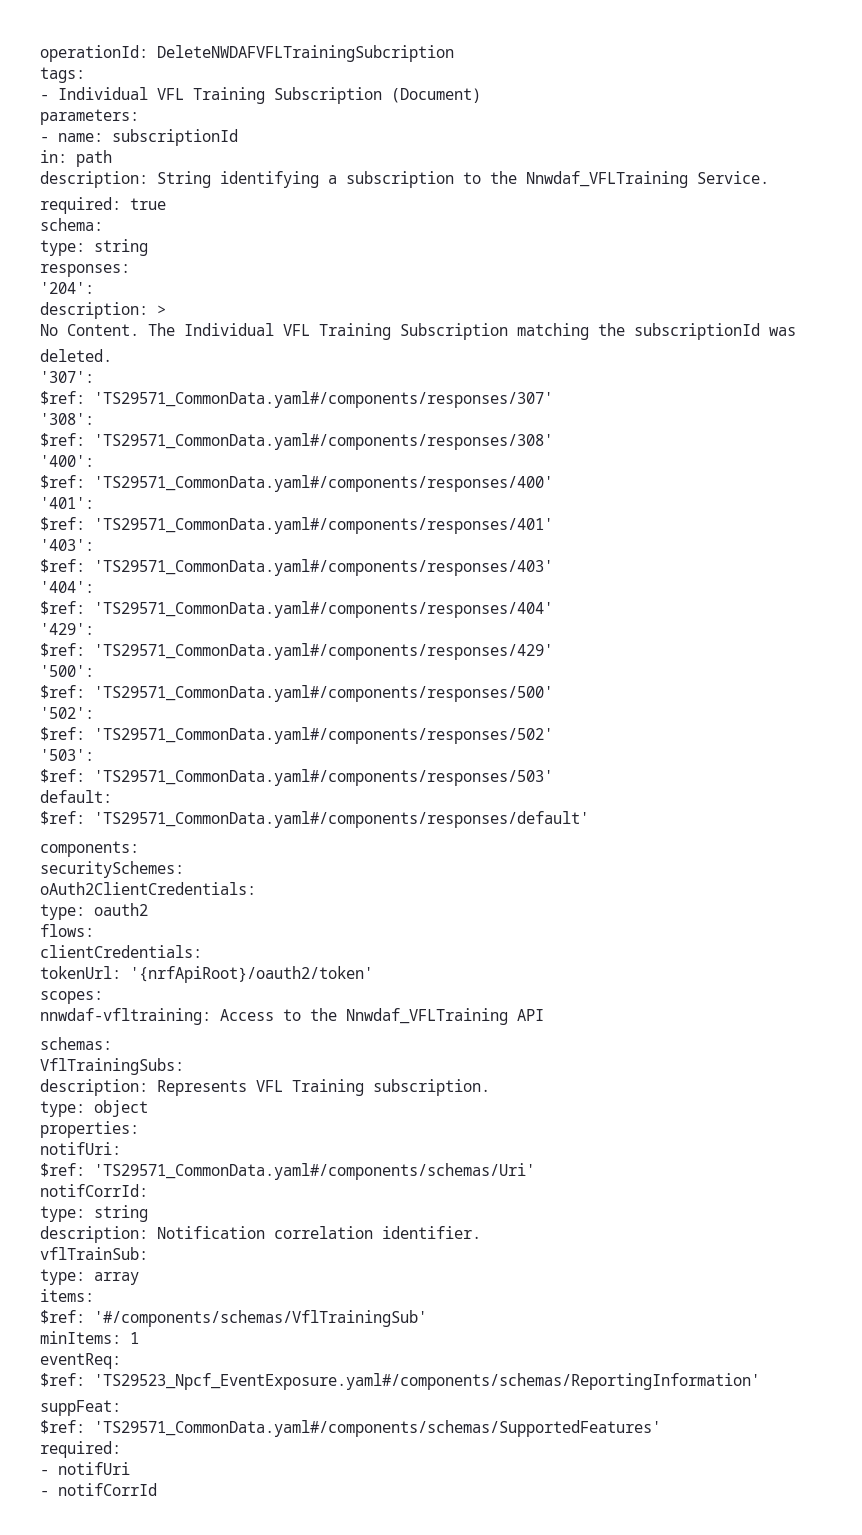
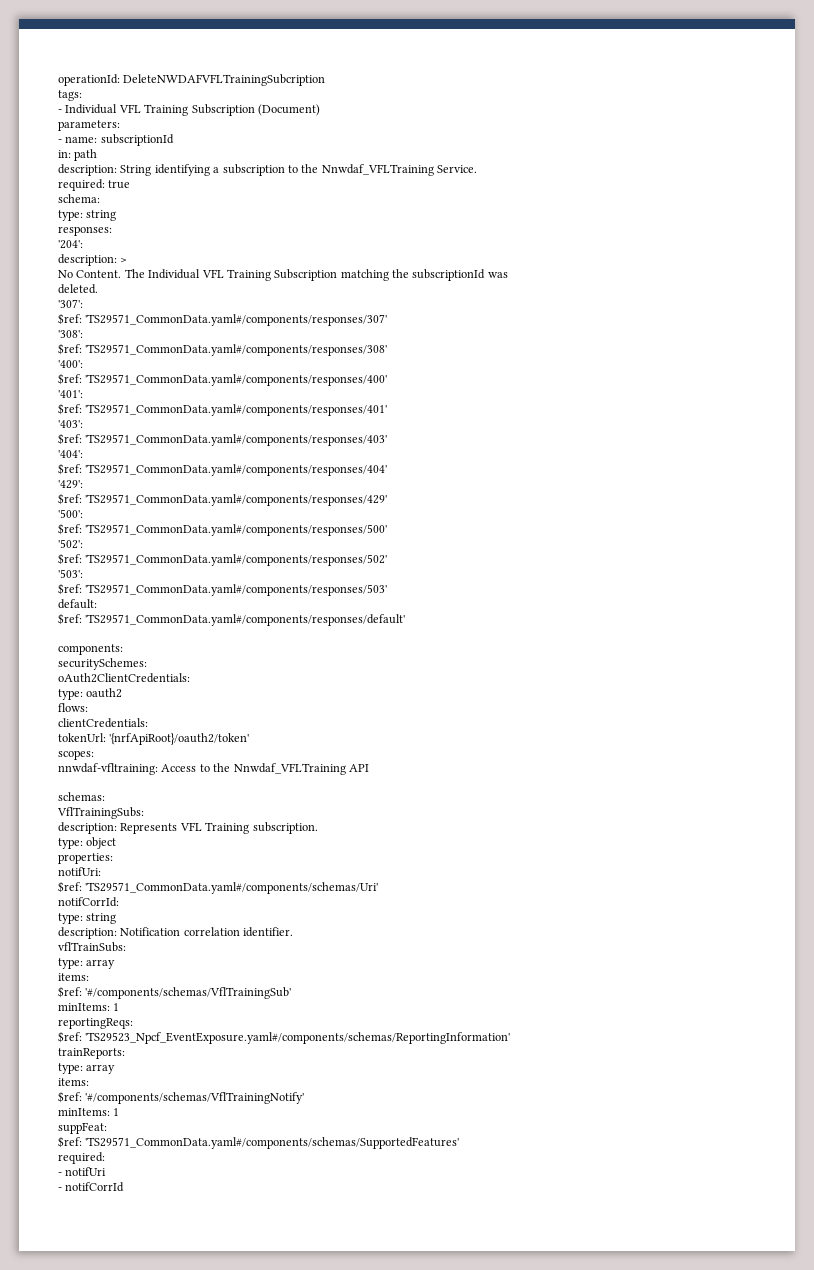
[40,1247,148,1260] vflTrainSub: -> [58,942,126,952] vflTrainSubs:
[40,1353,121,1369] eventReq: -> [58,1018,133,1029] reportingReqs:
(760, 1381) none -> [58,1048,125,1059] [58,1063,116,1074] [58,1078,89,1086] [58,1091,305,1104] [58,1108,120,1116] // trainReports: // type: array // items: // $ref: '#/components/schemas/VflTrainingNotify' // minItems: 1

